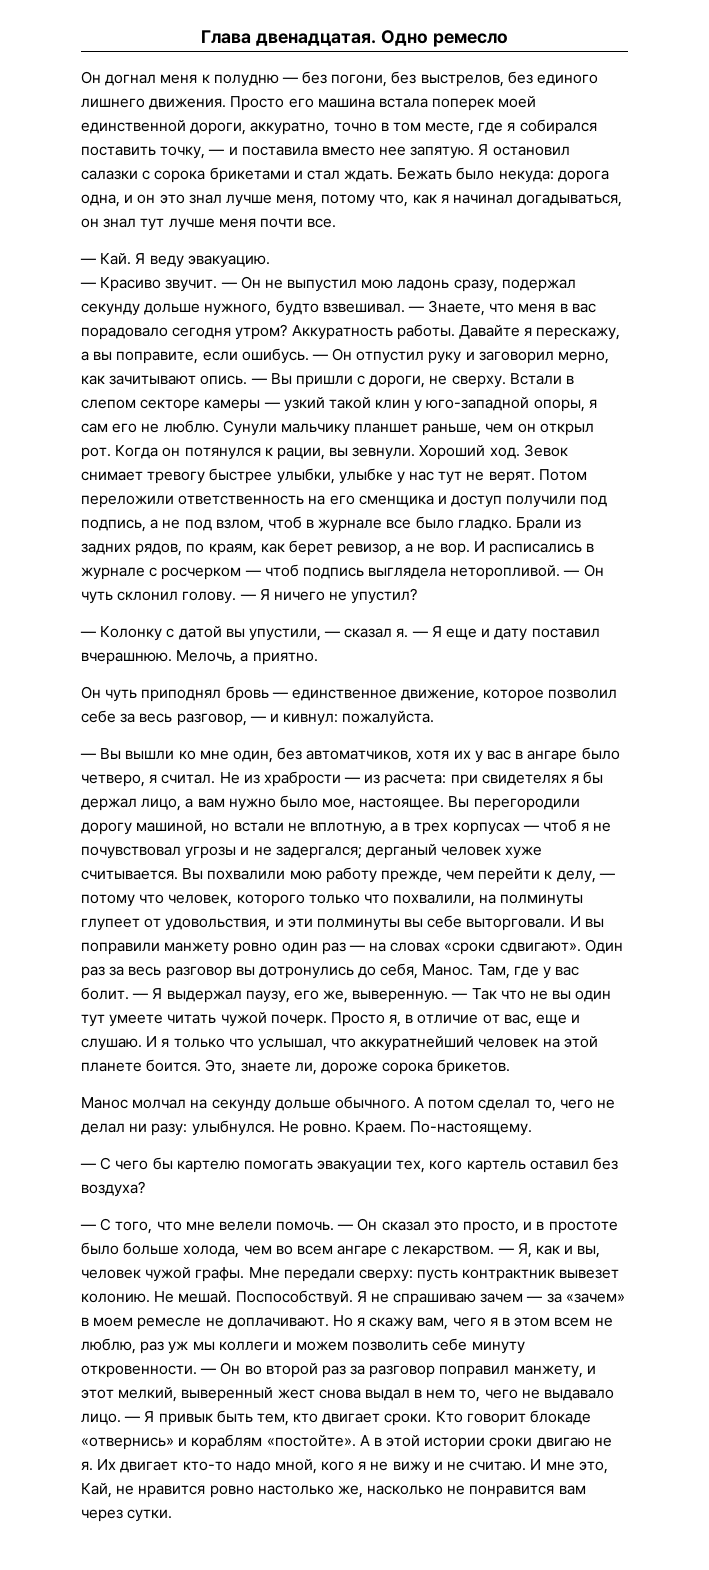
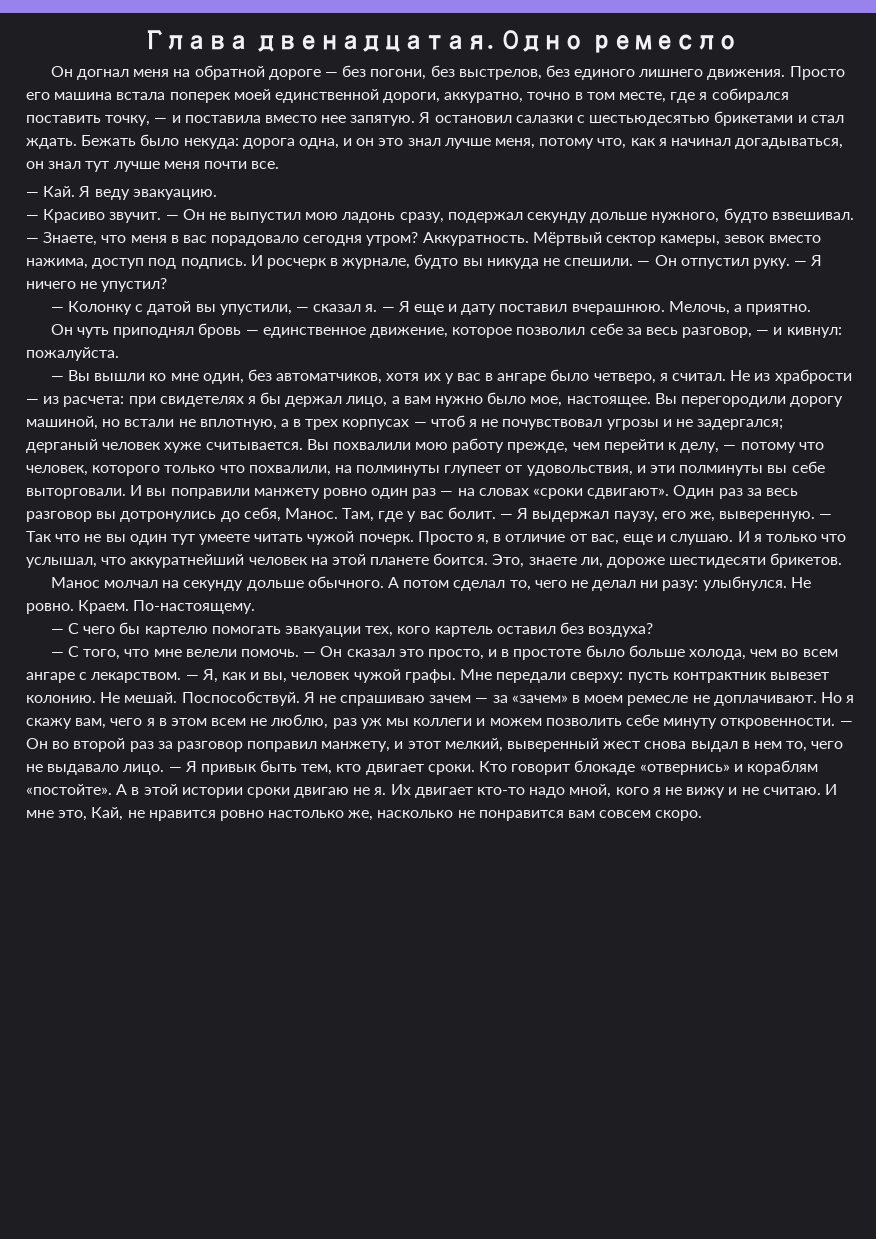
[201,74,279,87] к полудню -> [173,65,321,80] на обратной дороге
[154,170,206,183] сорока -> [589,115,711,126] шестьюдесятью
[291,324,621,340] [81,348,610,364] [81,373,575,388] [81,397,597,412] [81,420,594,436] [81,444,568,460] [81,468,587,484] [81,495,608,508] [81,516,582,532] [81,540,595,556] [81,564,604,580] [81,591,237,604] Аккуратность работы. Давайте я перескажу, а вы поправите, если ошибусь. — Он отпустил руку и заговорил мерно, как зачитывают опись. — Вы пришли с дороги, не сверху. Встали в слепом секторе камеры — узкий такой клин у юго-западной опоры, я сам его не люблю. Сунули мальчику планшет раньше, чем он открыл рот. Когда он потянулся к рации, вы зевнули. Хороший ход. Зевок снимает тревогу быстрее улыбки, улыбке у нас тут не верят. Потом переложили ответственность на его сменщика и доступ получили под подпись, а не под взлом, чтоб в журнале все было гладко. Брали из задних рядов, по краям, как берет ревизор, а не вор. И расписались в журнале с росчерком — чтоб подпись выглядела неторопливой. — Он чуть склонил голову. -> [422,232,821,246] [26,254,790,269] Аккуратность. Мёртвый сектор камеры, зевок вместо нажима, доступ под подпись. И росчерк в журнале, будто вы никуда не спешили. — Он отпустил руку.
[382,1062,434,1075] сорока -> [669,557,767,568] шестидесяти
[81,1509,173,1522] через сутки. -> [599,810,703,821] совсем скоро.

